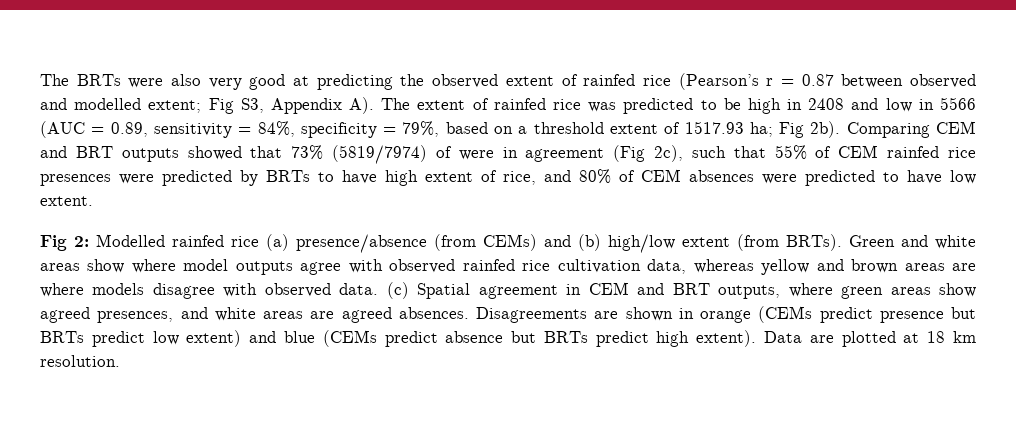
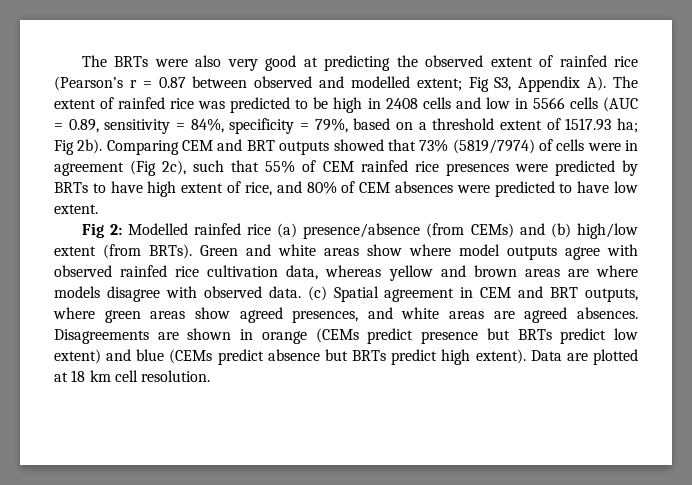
(845, 104) none -> [422,97,451,109] cells
(976, 103) none -> [569,97,598,109] cells
(452, 152) none -> [556,139,585,151] cells
(976, 337) none -> [114,370,138,382] cell

